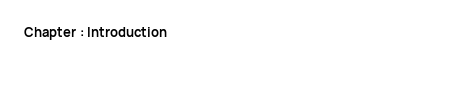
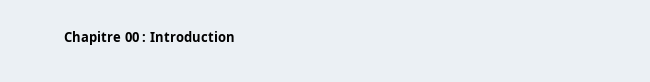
[24,27,76,40] Chapter -> [64,31,139,45] Chapitre 00

